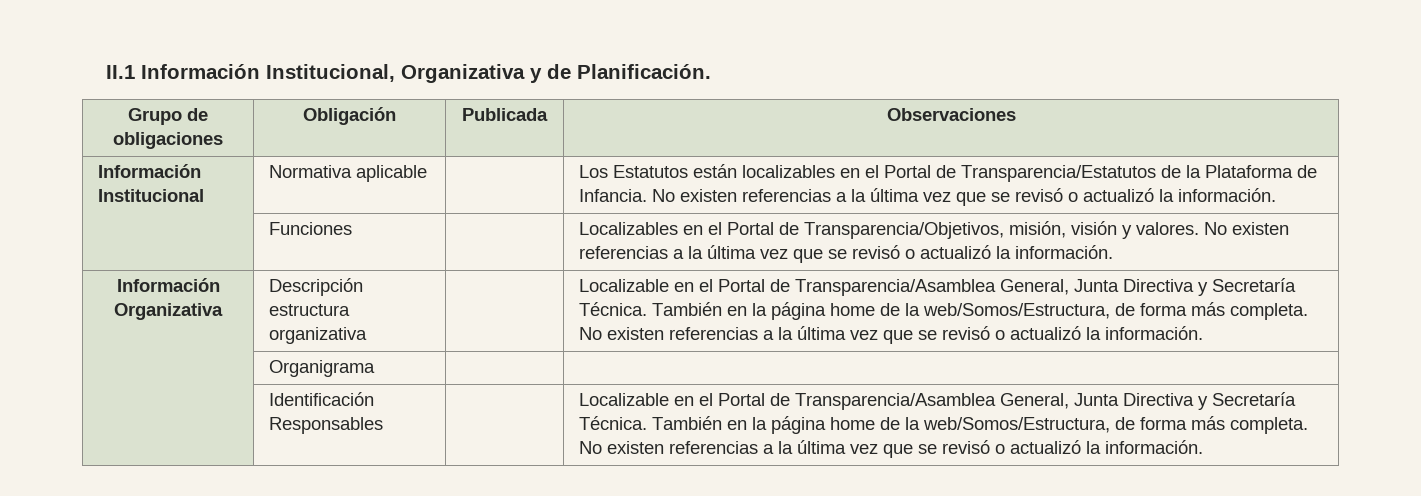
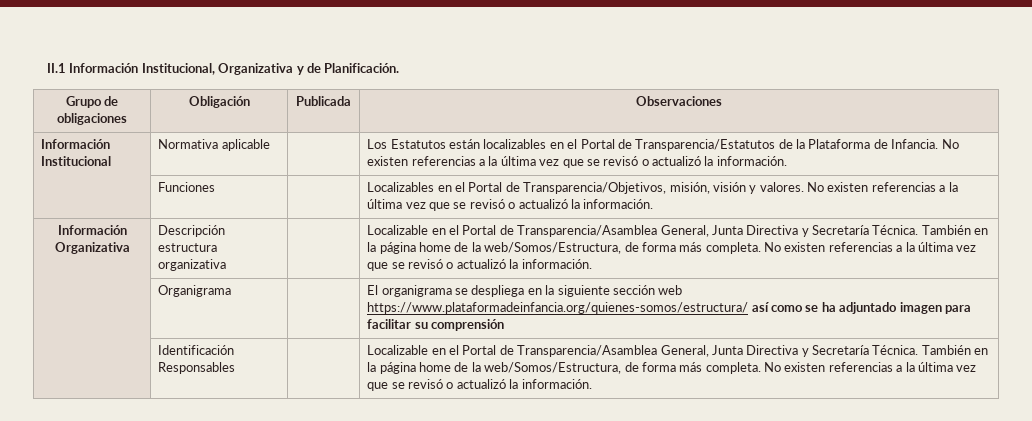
(376, 368) none -> [367,285,683,297] [367,302,971,314] [367,319,504,331] El organigrama se despliega en la siguiente sección web https://www.plataformadeinfancia.org/quienes-somos/estructura/ así como se ha adjuntado imagen para facilitar su comprensión

